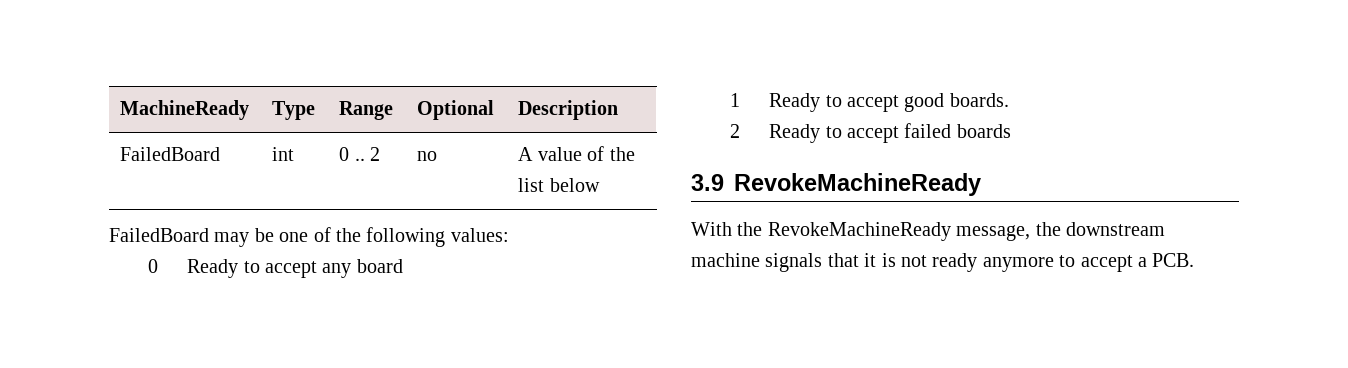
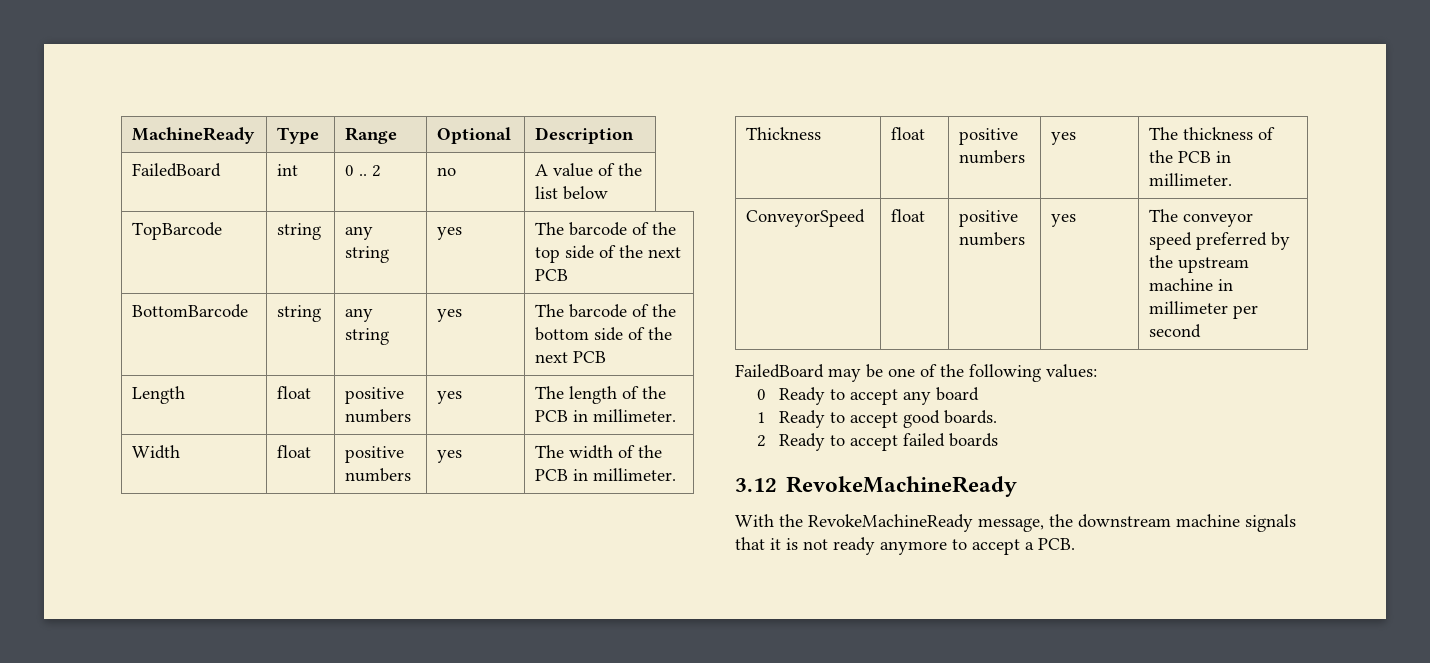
(600, 185) none -> [132,222,223,240] [277,223,322,240] [345,226,374,240] [345,246,390,263] [437,227,463,240] [535,222,677,236] [535,245,682,263] [535,269,569,281] [132,304,249,318] [277,305,322,322] [345,308,374,322] [345,328,390,345] [437,309,463,322] [535,304,677,318] [535,327,673,341] [535,351,607,363] [132,386,186,404] [277,386,312,399] [345,387,405,404] [345,409,412,423] [437,391,463,404] [535,386,667,404] [535,409,677,422] [132,445,181,459] [277,445,312,458] [345,446,405,463] [345,468,412,482] [437,450,463,463] [535,445,663,459] [535,468,677,481] [746,127,822,140] [891,127,926,140] [959,128,1019,145] [959,150,1026,164] [1051,132,1077,145] [1149,127,1276,140] [1149,150,1232,163] [1149,173,1233,186] [746,209,866,227] [891,209,926,222] [959,210,1019,227] [959,232,1026,246] [1051,214,1077,227] [1149,209,1254,227] [1149,232,1291,250] [1149,255,1250,273] [1149,278,1234,291] [1149,301,1259,319] [1149,324,1202,338] // TopBarcode | string | any string | yes | The barcode of the top side of the next PCB // BottomBarcode | string | any string | yes | The barcode of the bottom side of the next PCB // Length | float | positive numbers | yes | The length of the PCB in millimeter. // Width | float | positive numbers | yes | The width of the PCB in millimeter. // Thickness | float | positive numbers | yes | The thickness of the PCB in millimeter. // ConveyorSpeed | float | positive numbers | yes | The conveyor speed preferred by the upstream machine in millimeter per second
[691,174,724,191] 3.9 -> [735,478,777,492] 3.12

